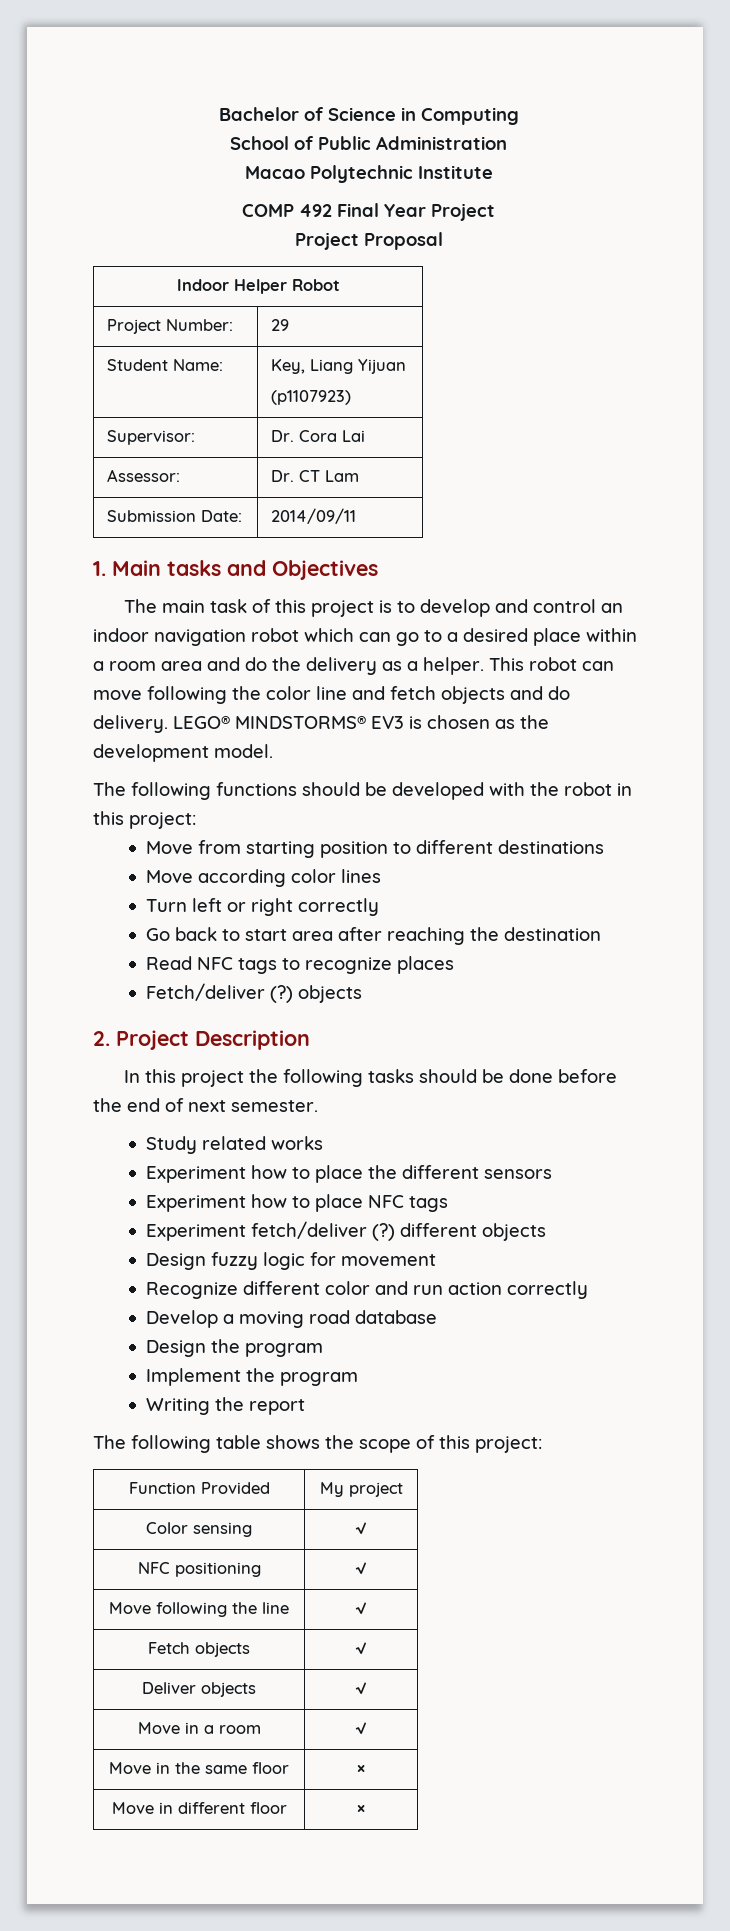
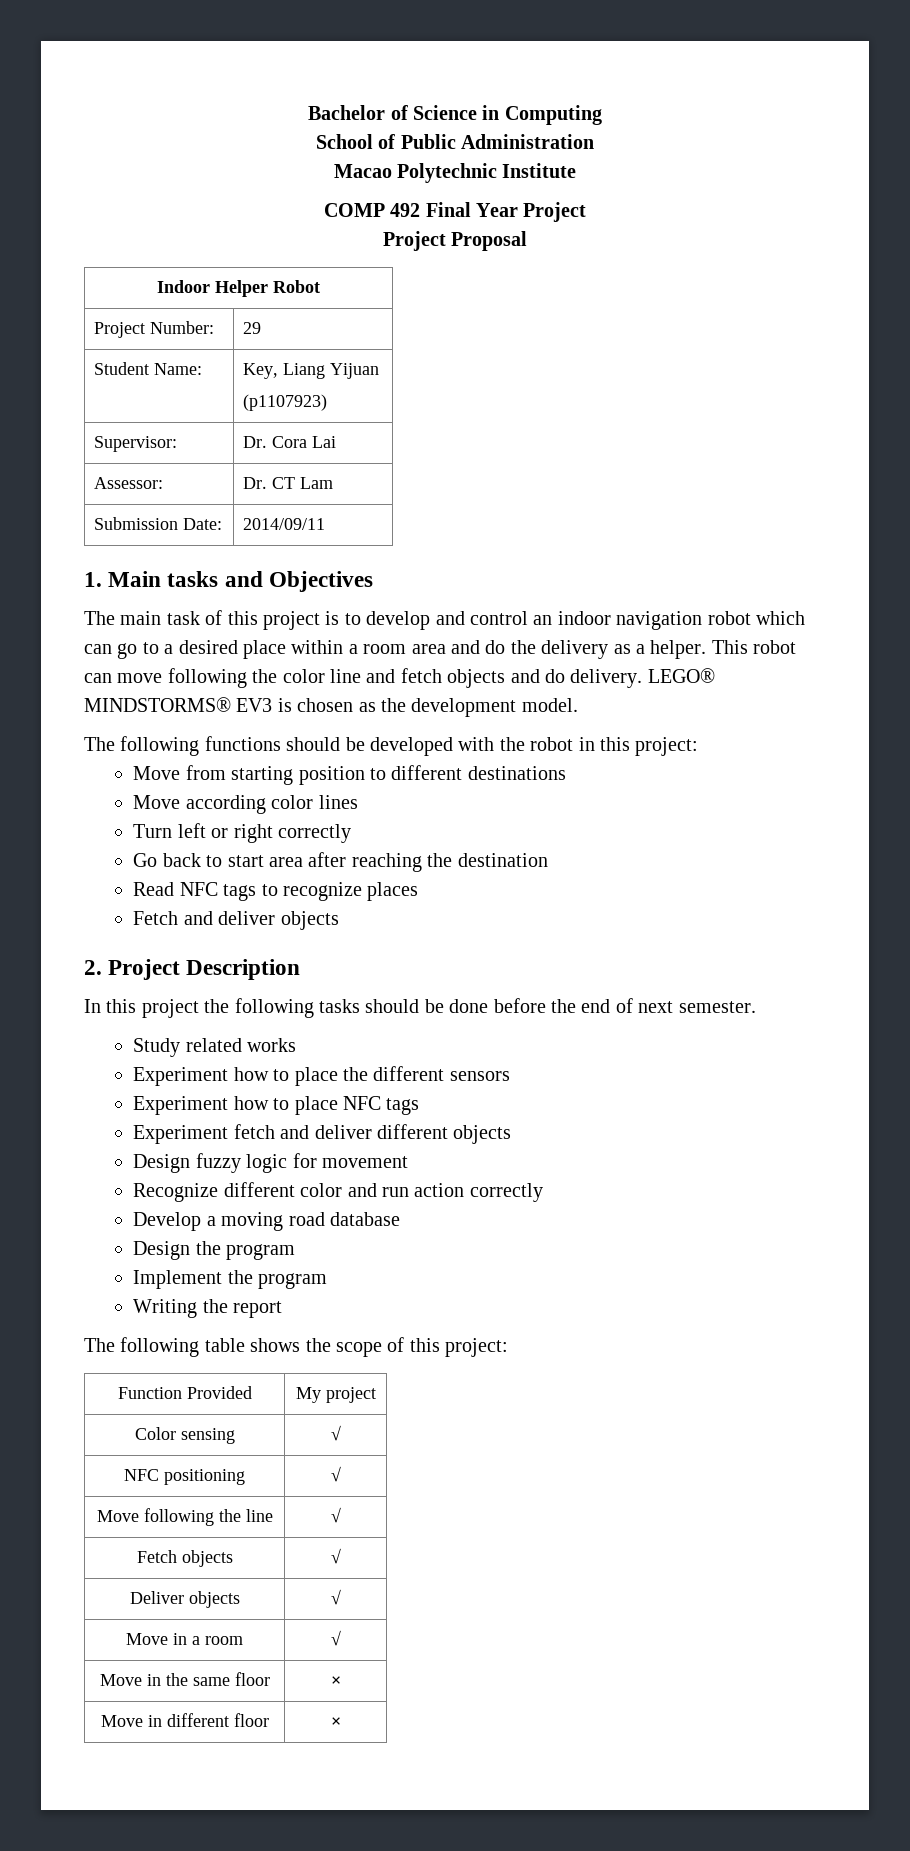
[146,983,294,1003] Fetch/deliver (?) -> [133,911,276,925] Fetch and deliver
[251,1221,396,1241] fetch/deliver (?) -> [233,1124,372,1139] fetch and deliver

